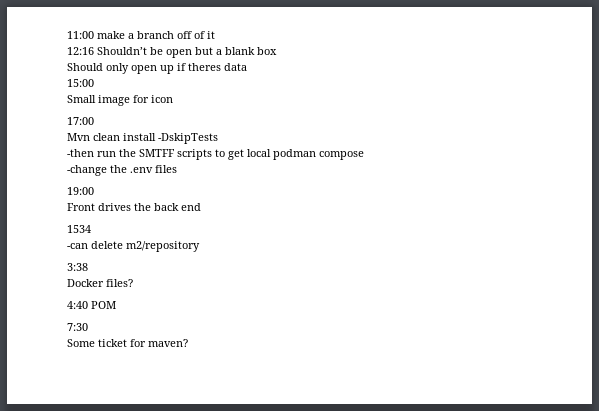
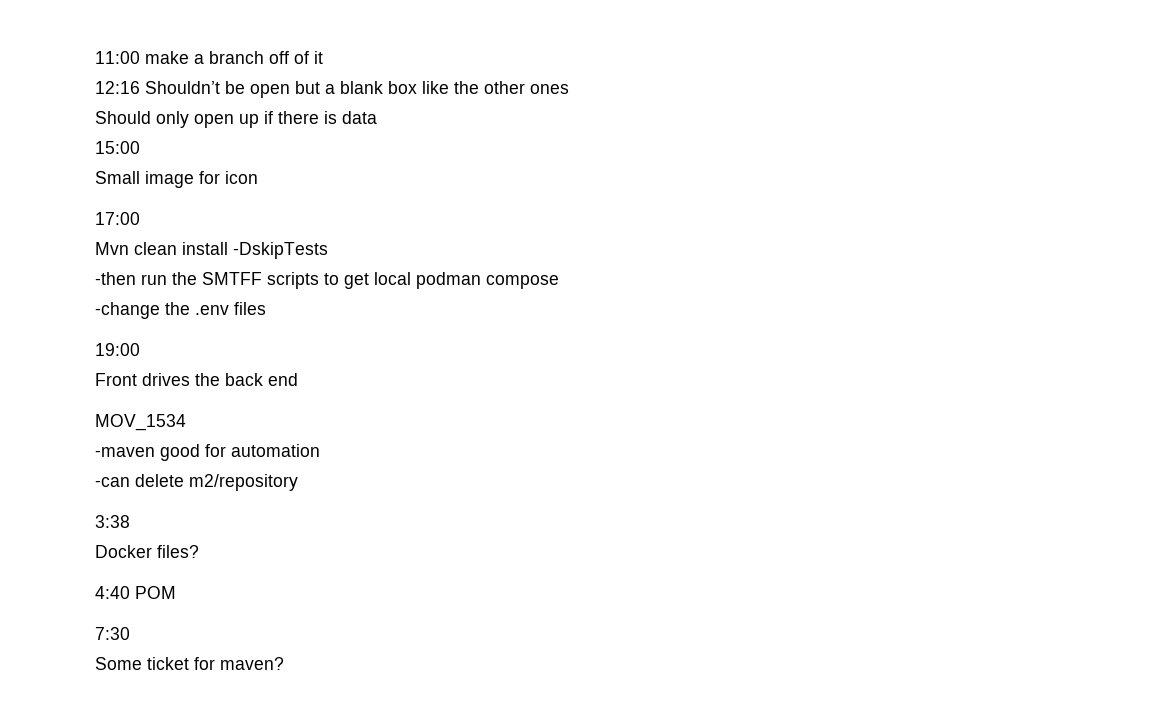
(277, 51) none -> [422,81,569,94] like the other ones
[188,63,221,71] theres -> [278,111,337,124] there is
[67,225,91,233] 1534 -> [95,414,186,431] [95,444,320,461] MOV_1534 // -maven good for automation

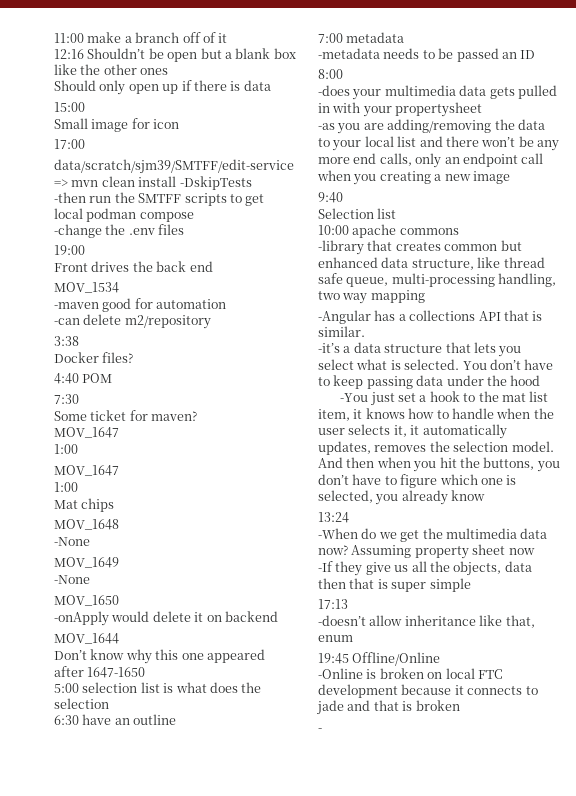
[95,242,129,255] Mvn -> [54,159,294,174] [54,179,99,187] data/scratch/sjm39/SMTFF/edit-service => mvn
(284, 663) none -> [54,427,119,438] [54,444,78,454] [54,465,119,476] [54,482,78,492] [54,498,115,512] [54,519,119,530] [54,537,90,546] [54,557,119,568] [54,575,90,584] [54,595,119,606] [54,611,278,626] [54,633,119,644] [54,649,265,664] [54,666,146,678] [54,682,262,693] [54,698,109,709] [54,714,177,725] [318,32,405,43] [318,48,536,62] [318,69,343,79] [318,85,557,100] [318,102,483,117] [318,119,545,134] [318,136,559,151] [318,153,544,168] [317,170,510,185] [318,192,343,203] [318,208,397,219] [318,224,459,238] [318,240,522,255] [318,257,545,270] [318,273,557,287] [318,290,425,304] [318,310,543,324] [318,326,365,337] [318,342,522,357] [318,359,554,370] [318,375,541,389] [340,391,549,406] [318,408,554,421] [318,424,507,439] [318,441,554,455] [318,457,560,472] [318,474,517,488] [318,490,486,505] [318,512,349,523] [318,528,548,542] [318,544,535,559] [318,561,532,576] [318,578,471,592] [318,599,348,609] [318,615,535,628] [318,635,353,642] [318,652,441,666] [318,668,503,679] [318,684,538,698] [317,700,460,715] [318,728,322,732] // MOV_1647 // 1:00 // MOV_1647 // 1:00 // Mat chips // MOV_1648 // -None // MOV_1649 // -None // MOV_1650 // -onApply would delete it on backend // MOV_1644 // Don’t know why this one appeared after 1647-1650 // 5:00 selection list is what does the selection // 6:30 have an outline // 7:00 metadata // -metadata needs to be passed an ID // 8:00 // -does your multimedia data gets pulled in with your propertysheet // -as you are adding/removing the data to your local list and there won’t be any more end calls, only an endpoint call when you creating a new image // 9:40 // Selection list // 10:00 apache commons // -library that creates common but enhanced data structure, like thread safe queue, multi-processing handling, two way mapping // -Angular has a collections API that is similar. // -it’s a data structure that lets you select what is selected. You don’t have to keep passing data under the hood // -You just set a hook to the mat list item, it knows how to handle when the user selects it, it automatically updates, removes the selection model. And then when you hit the buttons, you don’t have to figure which one is selected, you already know // 13:24 // -When do we get the multimedia data now? Assuming property sheet now // -If they give us all the objects, data then that is super simple // 17:13 // -doesn’t allow inheritance like that, enum // 19:45 Offline/Online // -Online is broken on local FTC development because it connects to jade and that is broken // -

